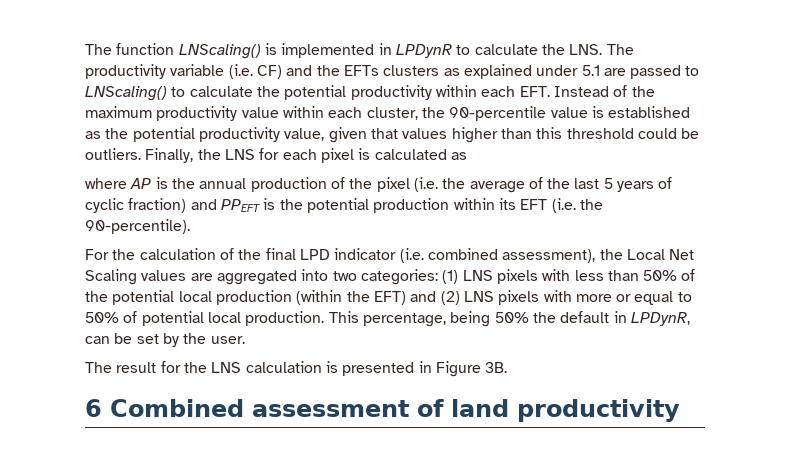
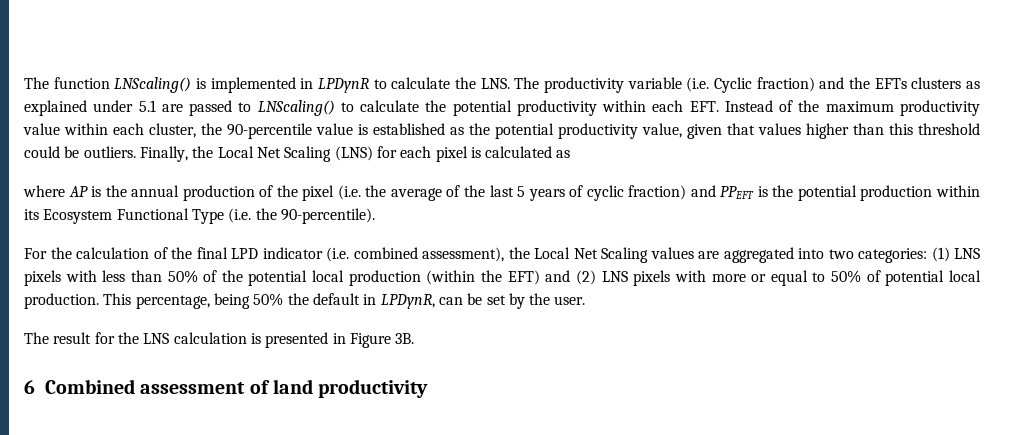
[256,65,282,79] CF) -> [714,77,815,93] Cyclic fraction)
[224,149,255,160] LNS -> [217,146,373,162] Local Net Scaling (LNS)
[520,199,548,210] EFT -> [43,208,224,224] Ecosystem Functional Type

